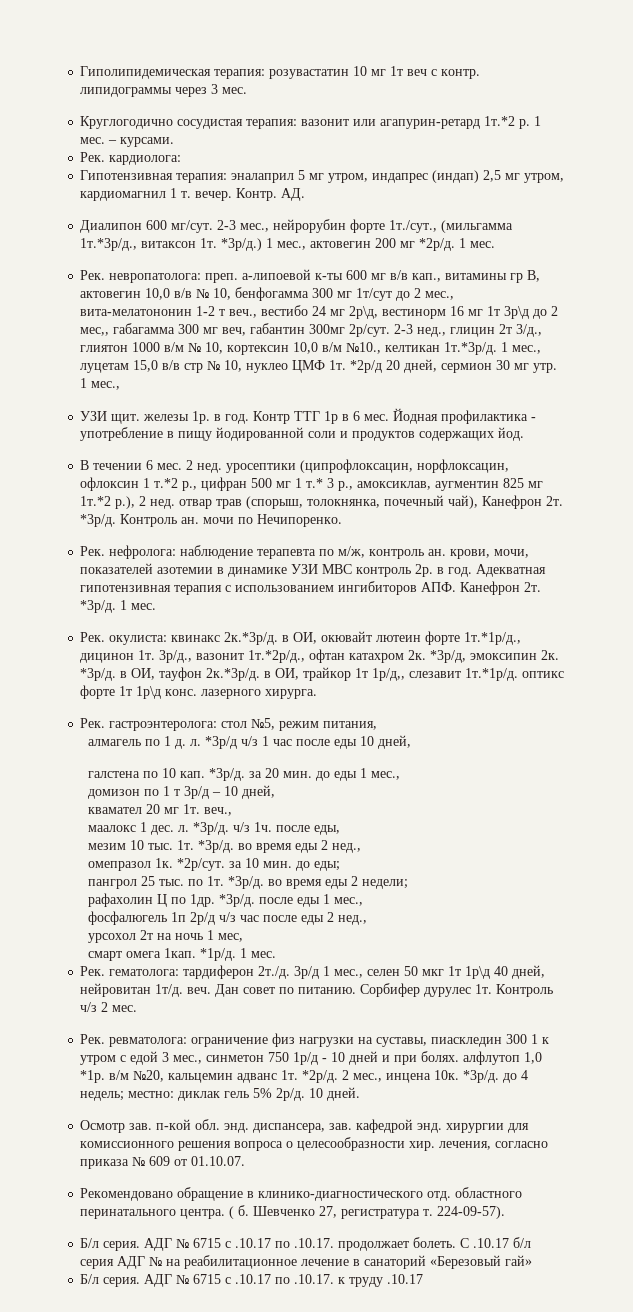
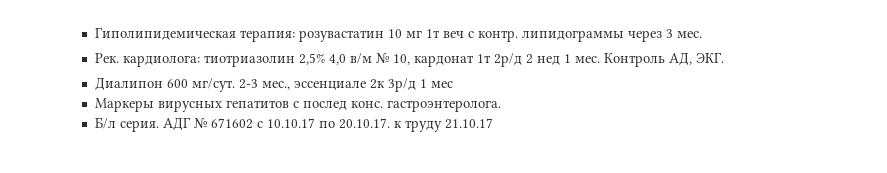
[80,116,542,129] [80,137,175,147] [80,152,182,165] [80,170,565,183] [80,188,306,201] Круглогодично сосудистая терапия: вазонит или агапурин-ретард 1т.*2 р. 1 мес. – курсами. // Рек. кардиолога: // Гипотензивная терапия: эналаприл 5 мг утром, индапрес (индап) 2,5 мг утром, кардиомагнил 1 т. вечер. Контр. АД. -> [94,52,724,67] Рек. кардиолога: тиотриазолин 2,5% 4,0 в/м № 10, кардонат 1т 2р/д 2 нед 1 мес. Контроль АД, ЭКГ.
[273,219,514,233] [80,238,496,251] [80,269,541,283] [80,287,455,301] [80,305,559,319] [80,323,543,337] [80,342,542,355] [80,359,558,373] [80,378,121,390] [80,408,537,424] [80,427,525,441] [80,459,510,473] [80,477,544,491] [80,495,564,509] [80,514,343,527] [80,545,530,559] [80,563,547,577] [80,581,542,595] [80,600,157,613] [80,631,522,645] [80,649,560,663] [80,667,565,681] [80,685,318,699] [80,718,378,731] [88,735,412,749] [88,768,401,781] [88,785,276,799] [88,804,233,816] [88,822,341,835] [88,840,362,853] [88,858,341,871] [88,876,409,889] [88,893,364,907] [88,911,368,925] [88,930,244,943] [88,948,277,961] [80,965,546,979] [80,983,554,997] [80,1002,138,1012] [80,1033,550,1047] [80,1051,543,1065] [80,1070,529,1083] [80,1087,361,1101] [80,1119,530,1133] [80,1137,549,1151] [80,1156,246,1169] [80,1187,523,1201] [80,1205,506,1219] [80,1237,532,1251] [80,1255,533,1269] [80,1274,335,1287] нейрорубин форте 1т./сут., (мильгамма 1т.*3р/д., витаксон 1т. *3р/д.) 1 мес., актовегин 200 мг *2р/д. 1 мес. // Рек. невропатолога: преп. а-липоевой к-ты 600 мг в/в кап., витамины гр В, актовегин 10,0 в/в № 10, бенфогамма 300 мг 1т/сут до 2 мес., вита-мелатононин 1-2 т веч., вестибо 24 мг 2р\д, вестинорм 16 мг 1т 3р\д до 2 мес,, габагамма 300 мг веч, габантин 300мг 2р/сут. 2-3 нед., глицин 2т 3/д., глиятон 1000 в/м № 10, кортексин 10,0 в/м №10., келтикан 1т.*3р/д. 1 мес., луцетам 15,0 в/в стр № 10, нуклео ЦМФ 1т. *2р/д 20 дней, сермион 30 мг утр. 1 мес., // УЗИ щит. железы 1р. в год. Контр ТТГ 1р в 6 мес. Йодная профилактика - употребление в пищу йодированной соли и продуктов содержащих йод. // В течении 6 мес. 2 нед. уросептики (ципрофлоксацин, норфлоксацин, офлоксин 1 т.*2 р., цифран 500 мг 1 т.* 3 р., амоксиклав, аугментин 825 мг 1т.*2 р.), 2 нед. отвар трав (спорыш, толокнянка, почечный чай), Канефрон 2т. *3р/д. Контроль ан. мочи по Нечипоренко. // Рек. нефролога: наблюдение терапевта по м/ж, контроль ан. крови, мочи, показателей азотемии в динамике УЗИ МВС контроль 2р. в год. Адекватная гипотензивная терапия с использованием ингибиторов АПФ. Канефрон 2т. *3р/д. 1 мес. // Рек. окулиста: квинакс 2к.*3р/д. в ОИ, окювайт лютеин форте 1т.*1р/д., дицинон 1т. 3р/д., вазонит 1т.*2р/д., офтан катахром 2к. *3р/д, эмоксипин 2к. *3р/д. в ОИ, тауфон 2к.*3р/д. в ОИ, трайкор 1т 1р/д,, слезавит 1т.*1р/д. оптикс форте 1т 1р\д конс. лазерного хирурга. // Рек. гастроэнтеролога: стол №5, режим питания, // алмагель по 1 д. л. *3р/д ч/з 1 час после еды 10 дней, // галстена по 10 кап. *3р/д. за 20 мин. до еды 1 мес., // домизон по 1 т 3р/д – 10 дней, // квамател 20 мг 1т. веч., // маалокс 1 дес. л. *3р/д. ч/з 1ч. после еды, // мезим 10 тыс. 1т. *3р/д. во время еды 2 нед., // омепразол 1к. *2р/сут. за 10 мин. до еды; // пангрол 25 тыс. по 1т. *3р/д. во время еды 2 недели; // рафахолин Ц по 1др. *3р/д. после еды 1 мес., // фосфалюгель 1п 2р/д ч/з час после еды 2 нед., // урсохол 2т на ночь 1 мес, // смарт омега 1кап. *1р/д. 1 мес. // Рек. гематолога: тардиферон 2т./д. 3р/д 1 мес., селен 50 мкг 1т 1р\д 40 дней, нейровитан 1т/д. веч. Дан совет по питанию. Сорбифер дурулес 1т. Контроль ч/з 2 мес. // Рек. ревматолога: ограничение физ нагрузки на суставы, пиаскледин 300 1 к утром с едой 3 мес., синметон 750 1р/д - 10 дней и при болях. алфлутоп 1,0 *1р. в/м №20, кальцемин адванс 1т. *2р/д. 2 мес., инцена 10к. *3р/д. до 4 недель; местно: диклак гель 5% 2р/д. 10 дней. // Осмотр зав. п-кой обл. энд. диспансера, зав. кафедрой энд. хирургии для комиссионного решения вопроса о целесообразности хир. лечения, согласно приказа № 609 от 01.10.07. // Рекомендовано обращение в клинико-диагностического отд. областного перинатального центра. ( б. Шевченко 27, регистратура т. 224-09-57). // Б/л серия. АДГ № 6715 с .10.17 по .10.17. продолжает болеть. С .10.17 б/л серия АДГ № на реабилитационное лечение в санаторий «Березовый гай» // Б/л серия. АДГ № 6715 с .10.17 по .10.17. -> [293,78,453,92] [94,98,501,112] [94,117,390,132] эссенциале 2к 3р/д 1 мес // Маркеры вирусных гепатитов с послед конс. гастроэнтеролога. // Б/л серия. АДГ № 671602 с 10.10.17 по 20.10.17.
[387,1274,424,1284] .10.17 -> [444,118,493,129] 21.10.17

